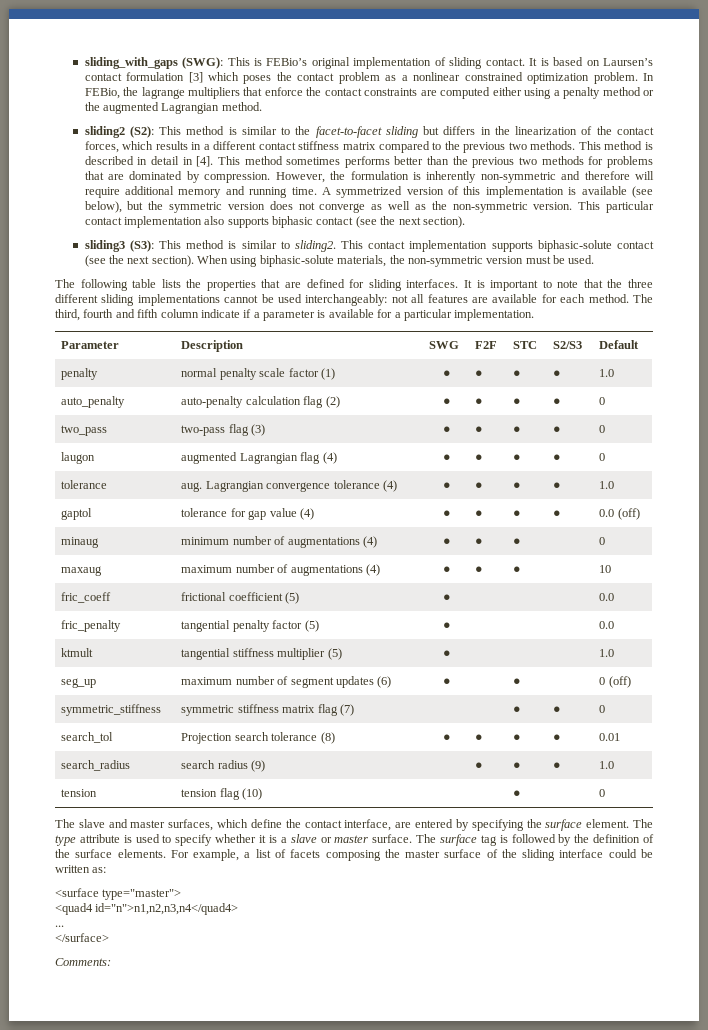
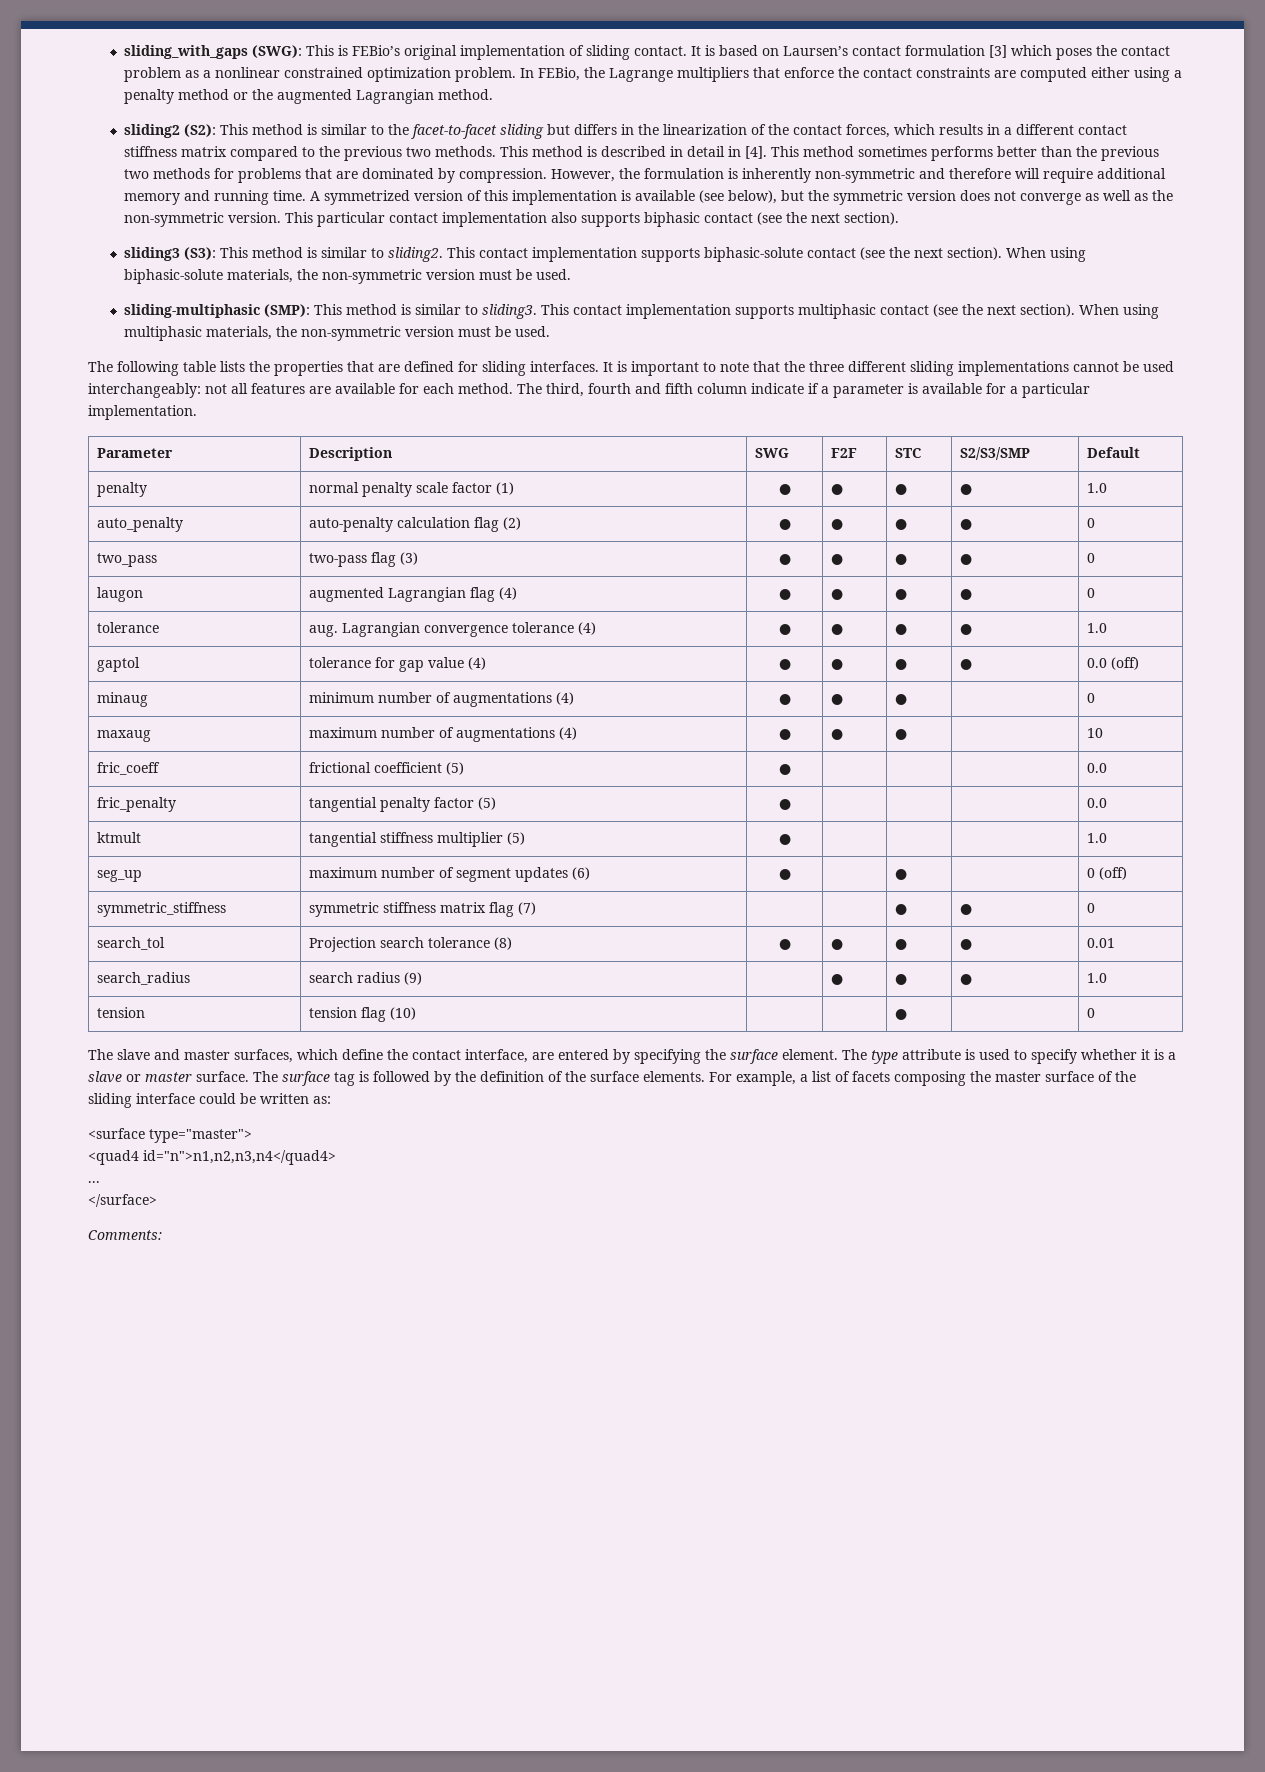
[141,87,185,99] lagrange -> [608,68,673,82] Lagrange
(595, 259) none -> [123,304,1159,319] [123,326,550,341] // sliding-multiphasic (SMP): This method is similar to sliding3. This contact implementation supports multiphasic contact (see the next section). When using multiphasic materials, the non-symmetric version must be used.
[553,341,583,349] S2/S3 -> [959,447,1030,460] S2/S3/SMP

